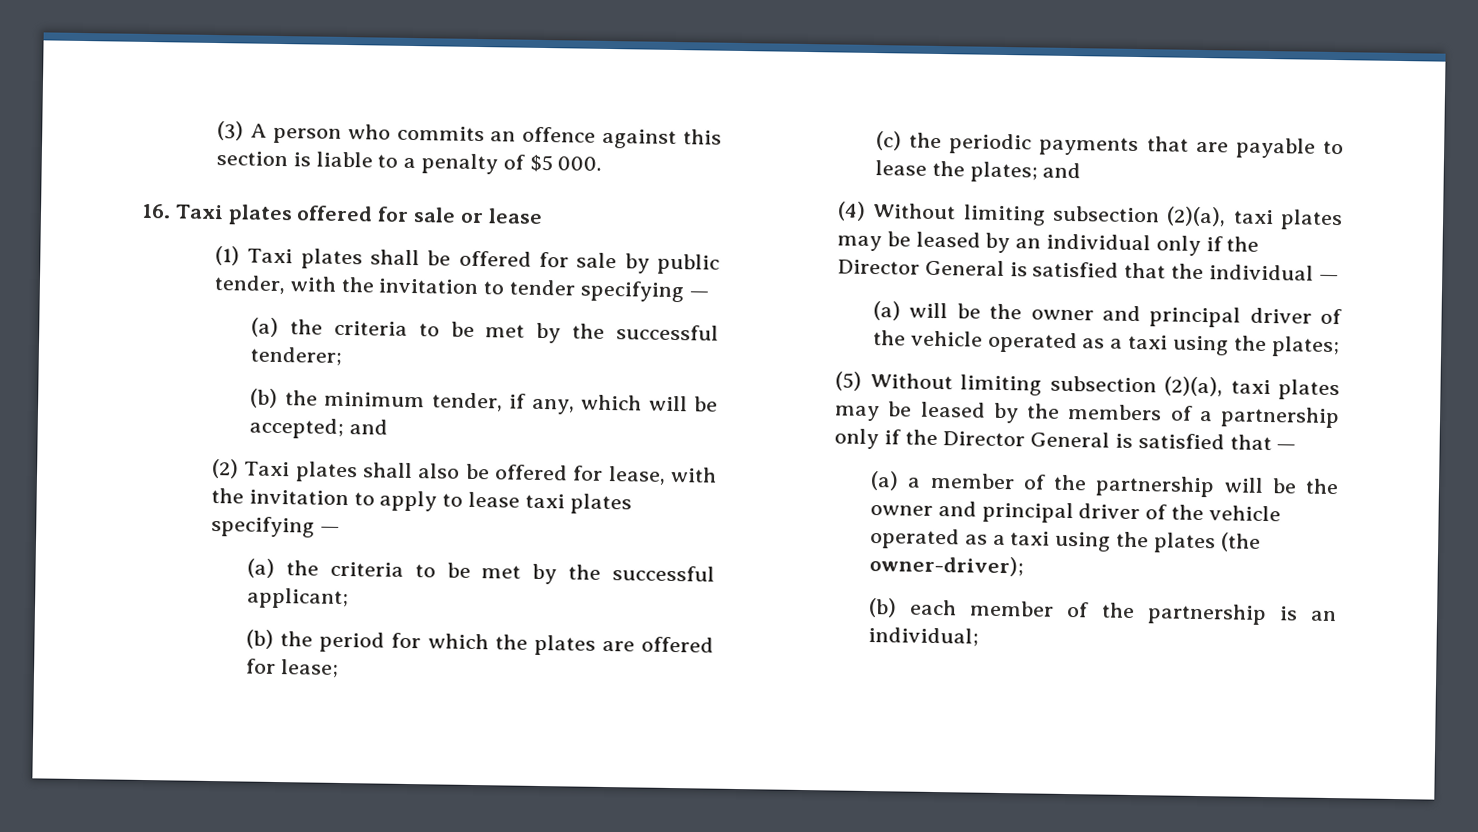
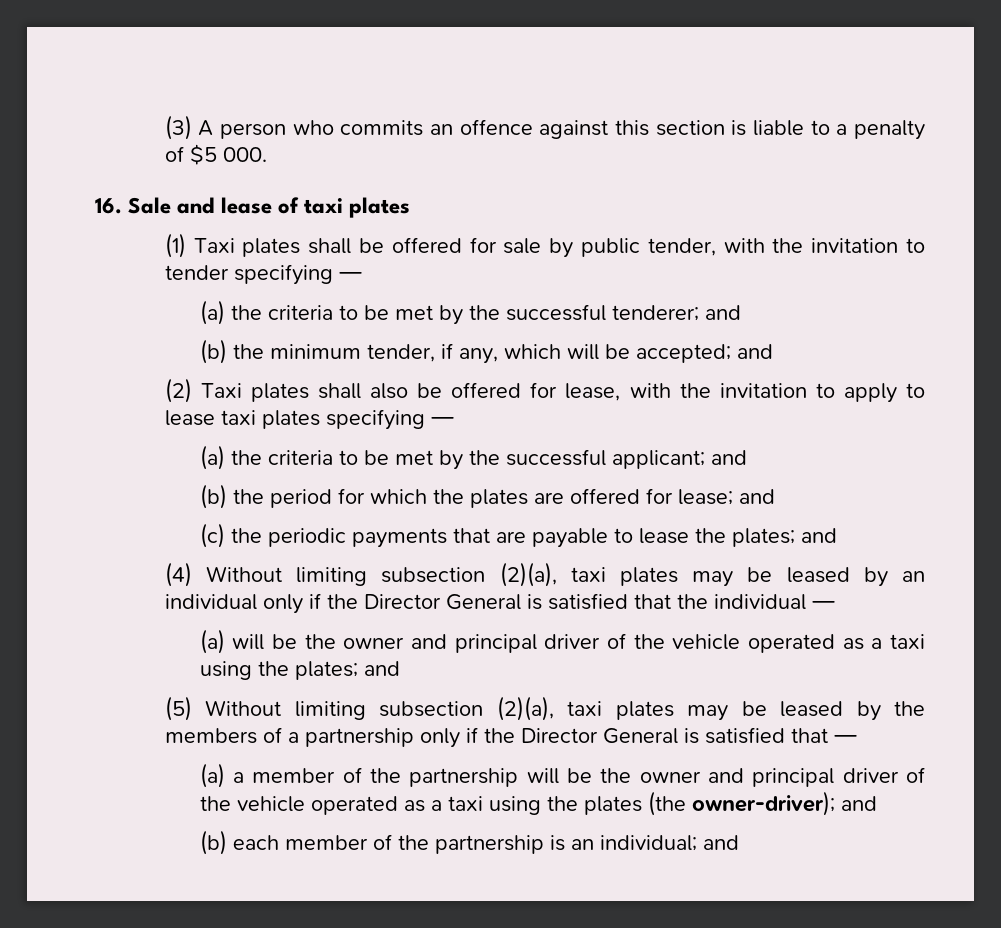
[174,204,543,226] Taxi plates offered for sale or lease -> [128,197,411,218] Sale and lease of taxi plates
(343, 356) none -> [704,305,741,320] and
(350, 598) none -> [710,450,747,465] and
(339, 668) none -> [738,489,775,504] and
(1340, 347) none -> [363,661,400,676] and
(1025, 566) none -> [840,796,877,811] and
(980, 636) none -> [702,835,739,850] and

